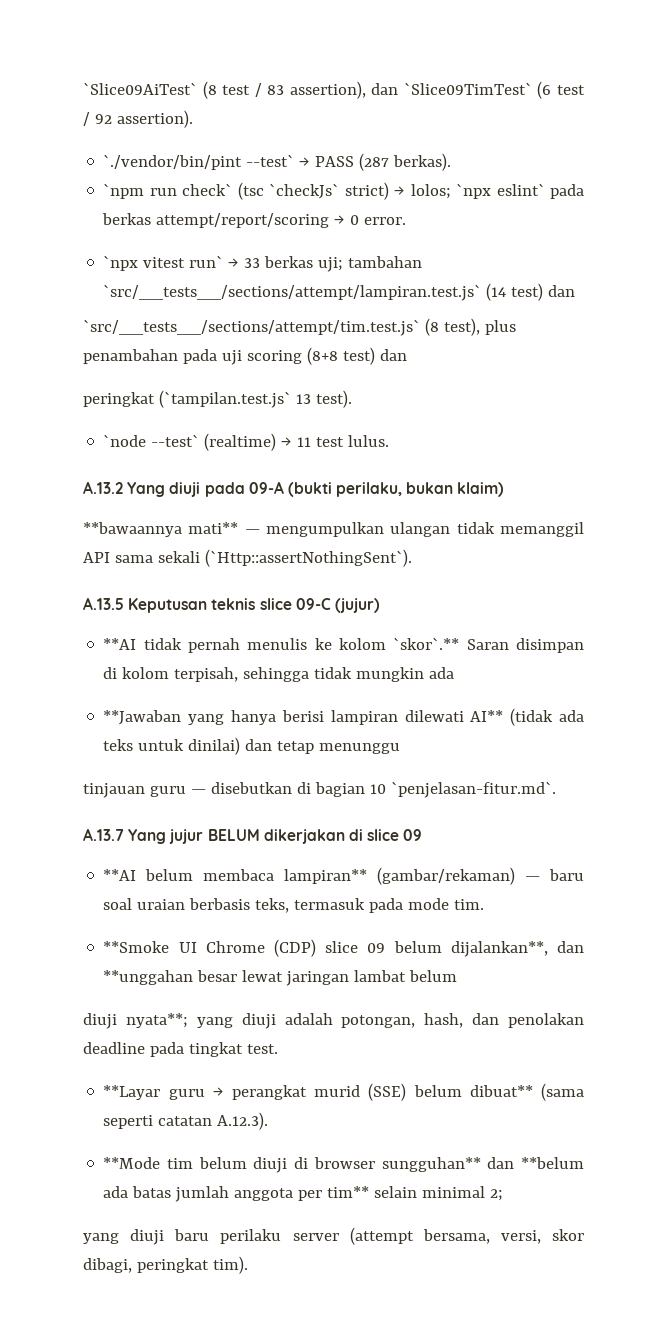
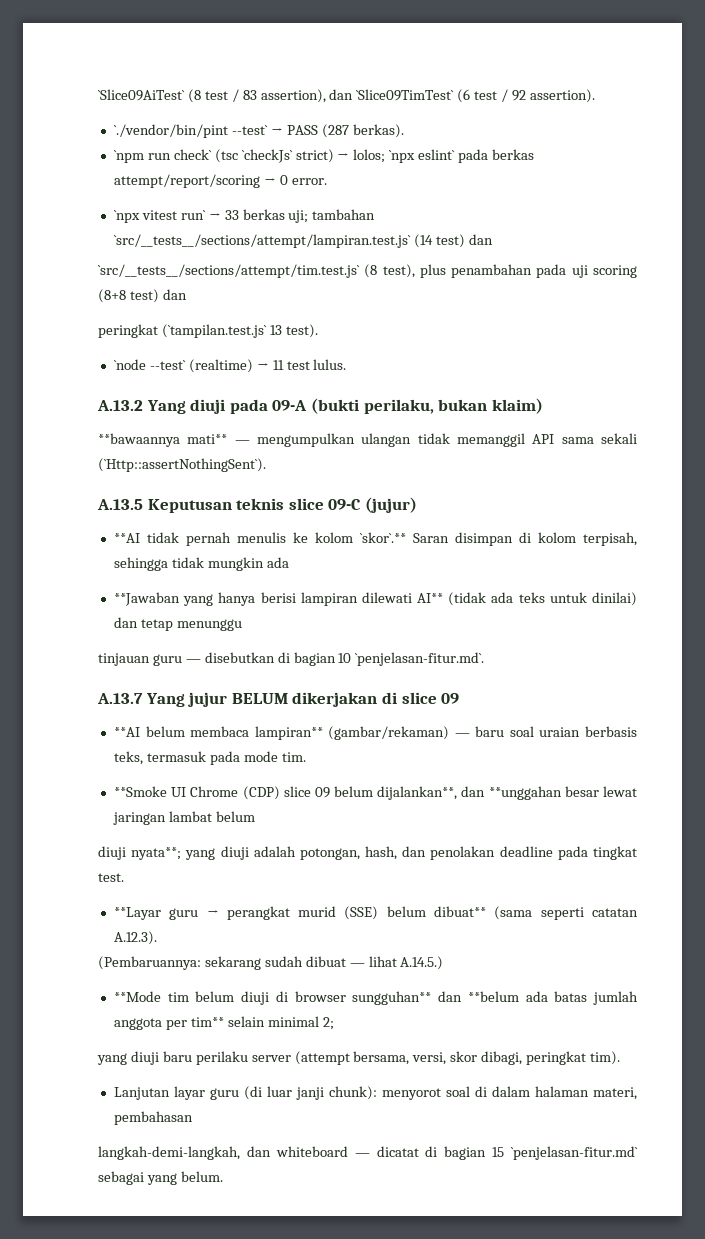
(269, 1121) none -> [98,956,444,970] // (Pembaruannya: sekarang sudah dibuat — lihat A.14.5.)
(248, 1265) none -> [113,1086,637,1100] [113,1111,193,1125] [98,1146,638,1160] [98,1171,223,1185] // Lanjutan layar guru (di luar janji chunk): menyorot soal di dalam halaman materi, pembahasan // langkah-demi-langkah, dan whiteboard — dicatat di bagian 15 `penjelasan-fitur.md` sebagai yang belum.

